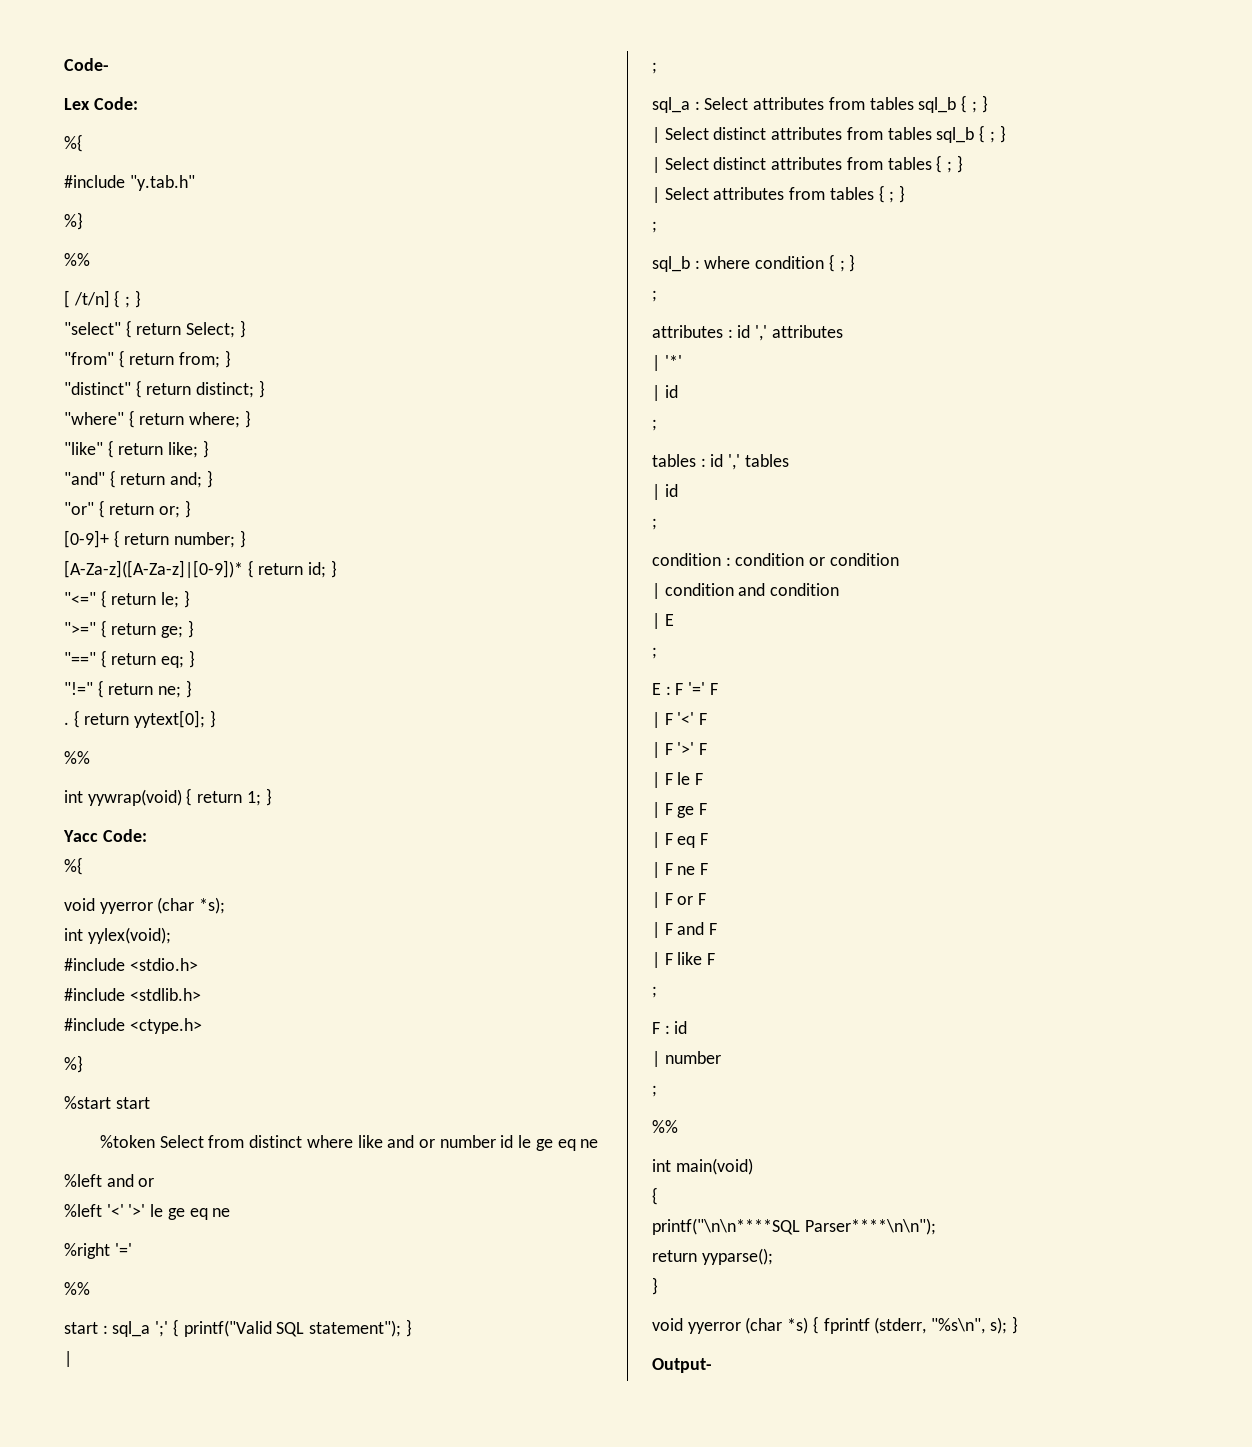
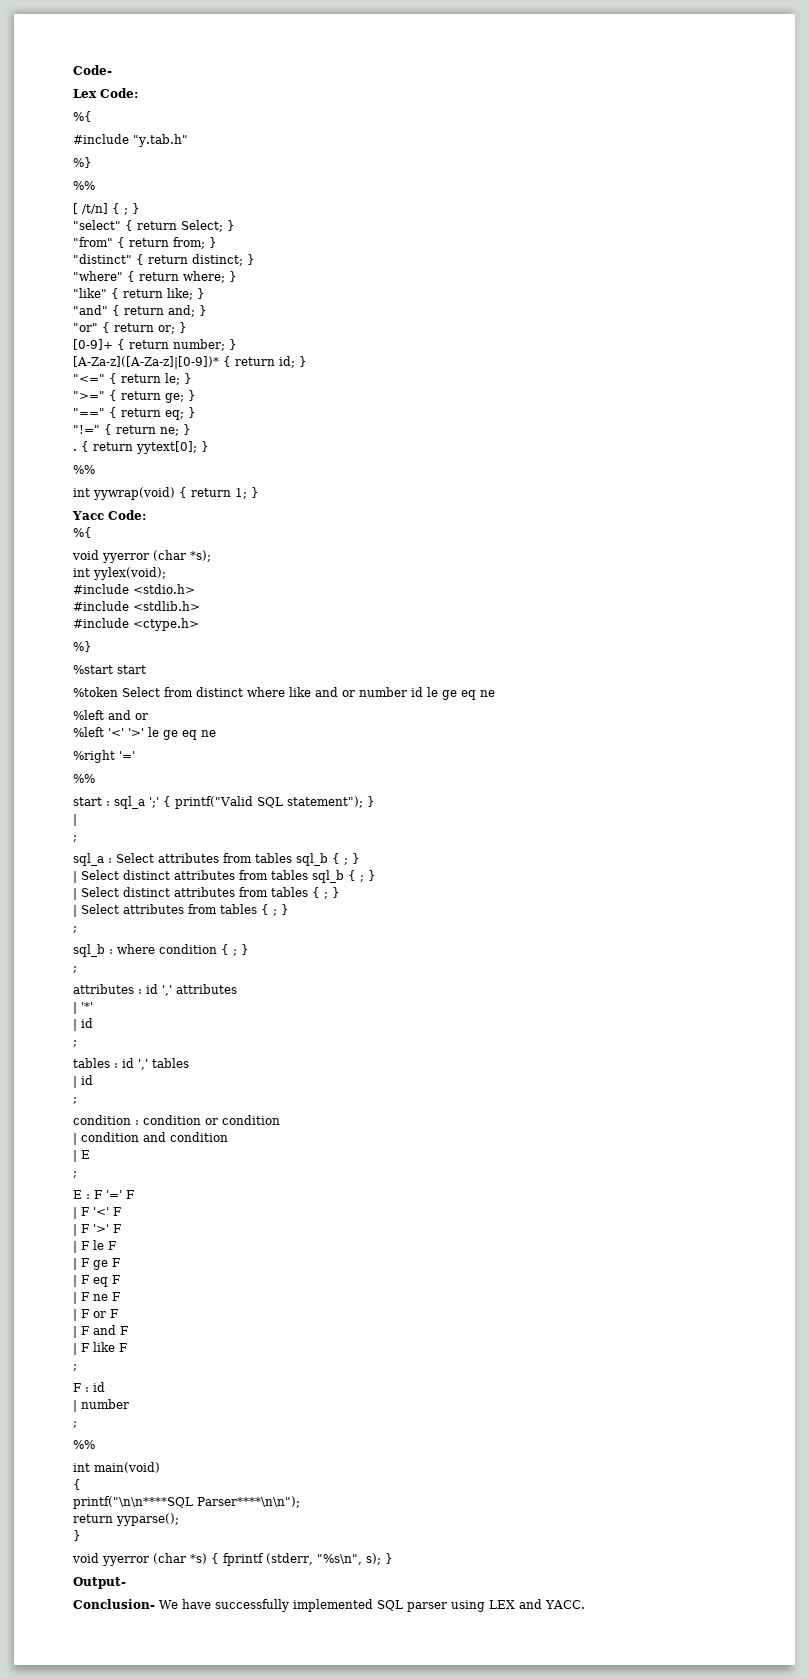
(712, 1365) none -> [73,1599,585,1612] // Conclusion- We have successfully implemented SQL parser using LEX and YACC.

